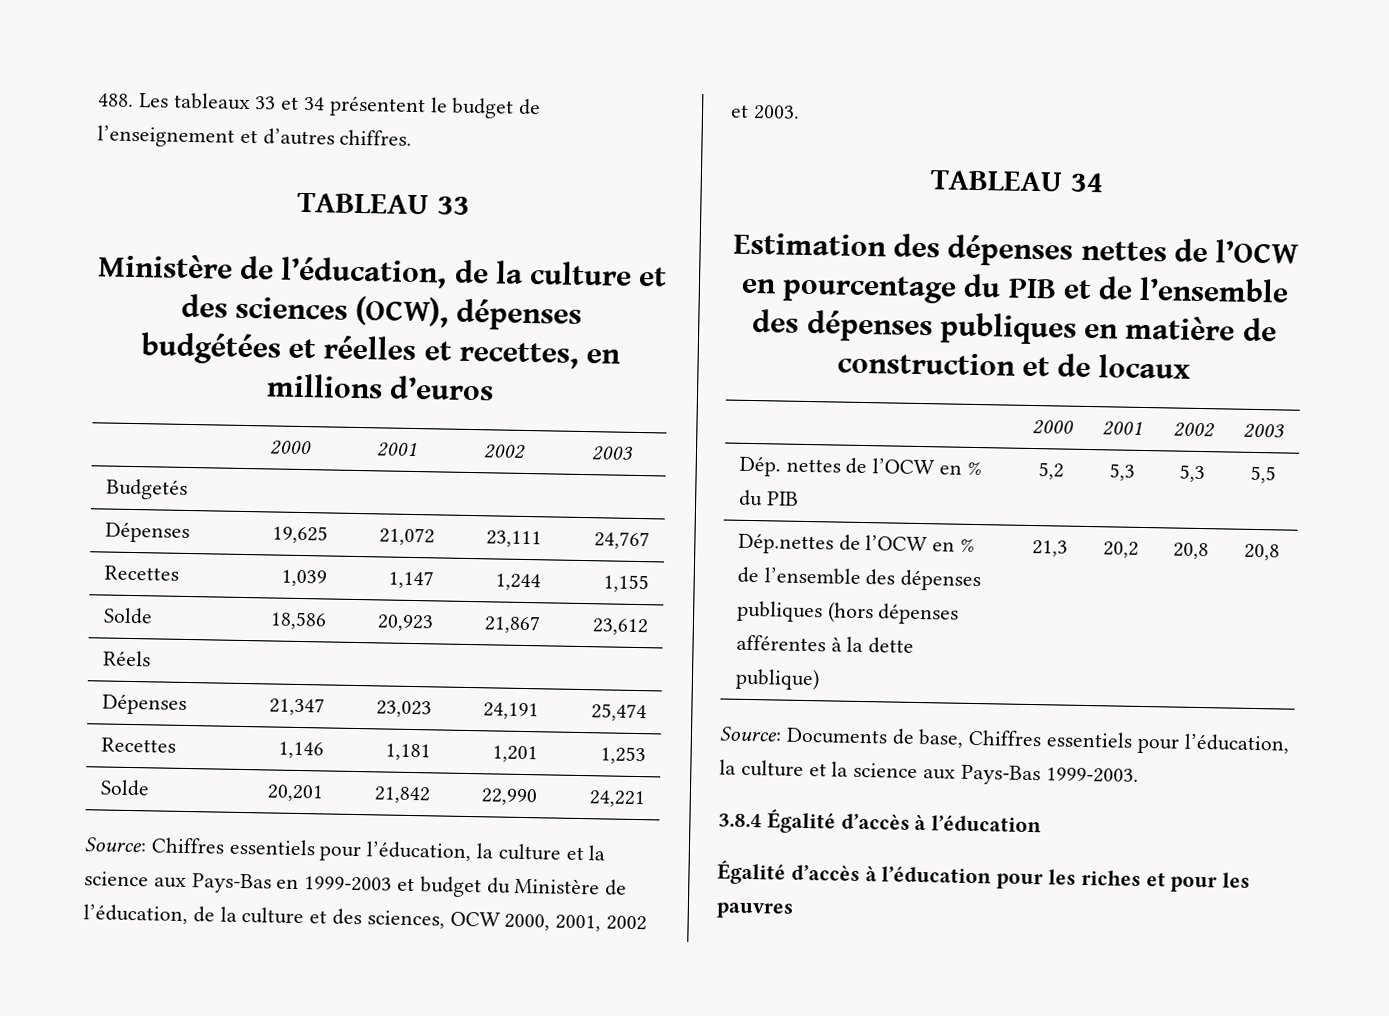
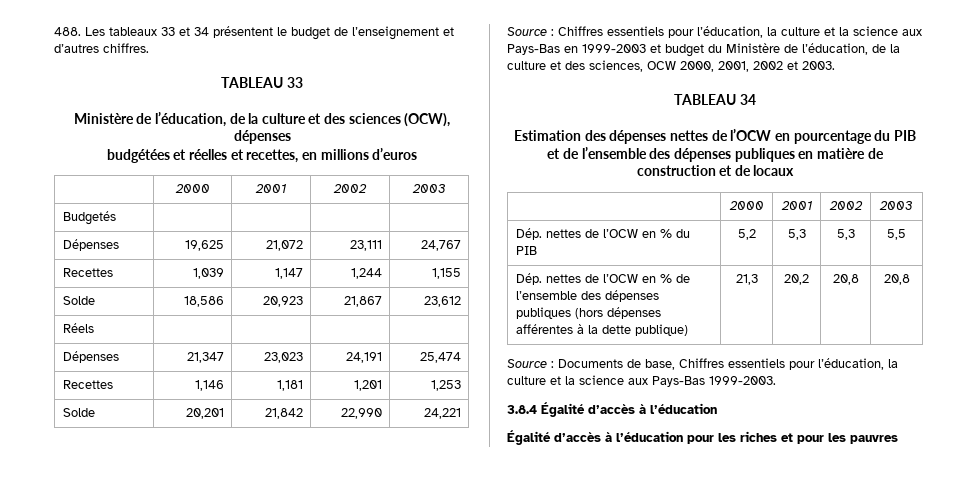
[84,837,147,853] Source: -> [507,27,554,36] Source :
[737,532,834,555] Dép.nettes -> [515,273,581,285] Dép. nettes
[719,726,782,742] Source: -> [507,359,554,368] Source :

